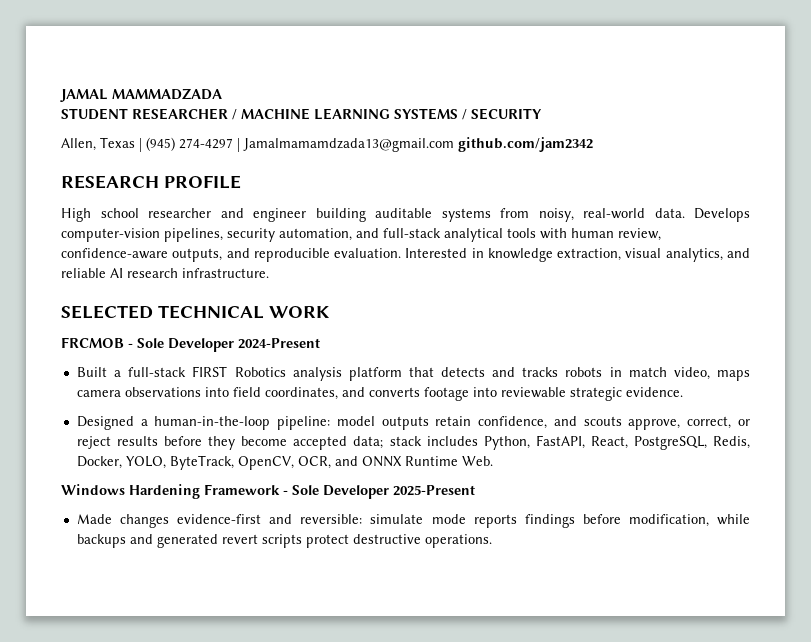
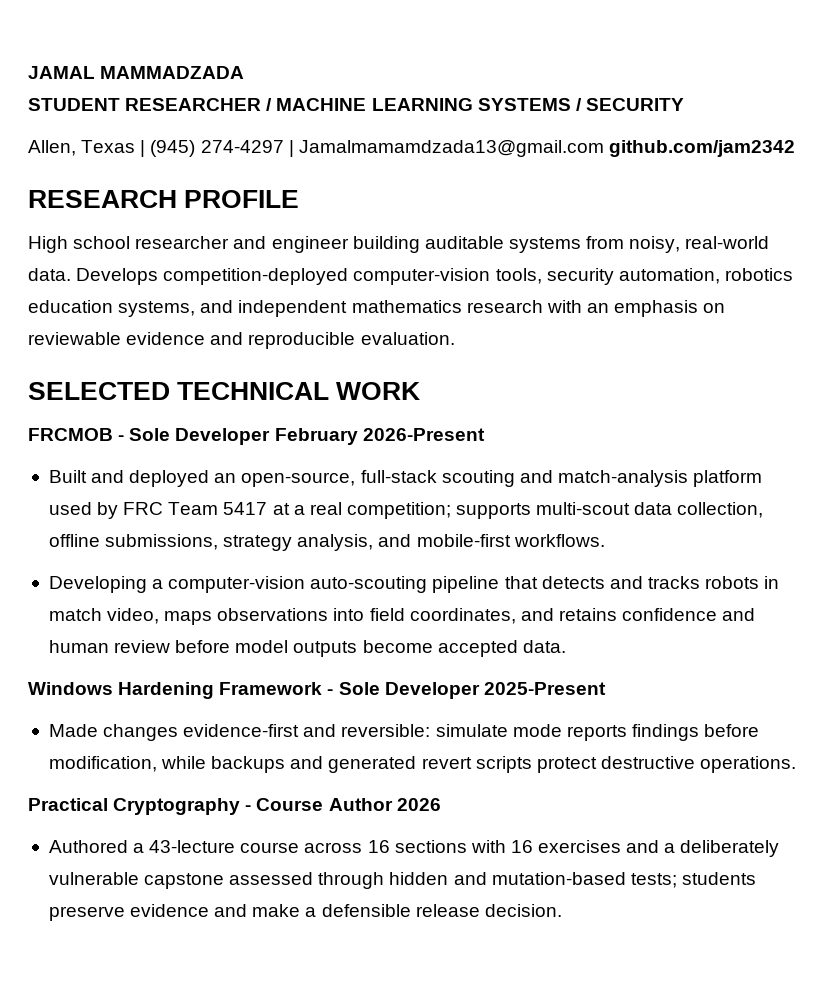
[61,228,661,242] [61,248,750,262] [61,268,269,278] computer-vision pipelines, security automation, and full-stack analytical tools with human review, confidence-aware outputs, and reproducible evaluation. Interested in knowledge extraction, visual analytics, and reliable AI research infrastructure. -> [163,268,793,285] [28,300,726,317] [28,332,455,349] competition-deployed computer-vision tools, security automation, robotics education systems, and independent mathematics research with an emphasis on reviewable evidence and reproducible evaluation.
[238,338,320,349] 2024-Present -> [274,428,485,445] February 2026-Present
[114,366,402,381] a full-stack FIRST Robotics analysis platform -> [91,470,763,487] [48,502,764,519] [48,534,605,551] [48,576,500,593] and deployed an open-source, full-stack scouting and match-analysis platform used by FRC Team 5417 at a real competition; supports multi-scout data collection, offline submissions, strategy analysis, and mobile-first workflows. // Developing a computer-vision auto-scouting pipeline
[76,390,121,397] camera -> (213, 618) none
[368,387,683,401] [76,416,750,430] [76,435,750,450] [76,455,493,470] converts footage into reviewable strategic evidence. // Designed a human-in-the-loop pipeline: model outputs retain confidence, and scouts approve, correct, or reject results before they become accepted data; stack includes Python, FastAPI, React, PostgreSQL, Redis, Docker, YOLO, ByteTrack, OpenCV, OCR, and ONNX Runtime Web. -> [558,608,756,621] [48,640,566,657] retains confidence and human review before model outputs become accepted data.
(492, 541) none -> [28,798,441,815] [48,840,780,857] [48,872,756,889] [48,904,562,921] // Practical Cryptography - Course Author 2026 // Authored a 43-lecture course across 16 sections with 16 exercises and a deliberately vulnerable capstone assessed through hidden and mutation-based tests; students preserve evidence and make a defensible release decision.

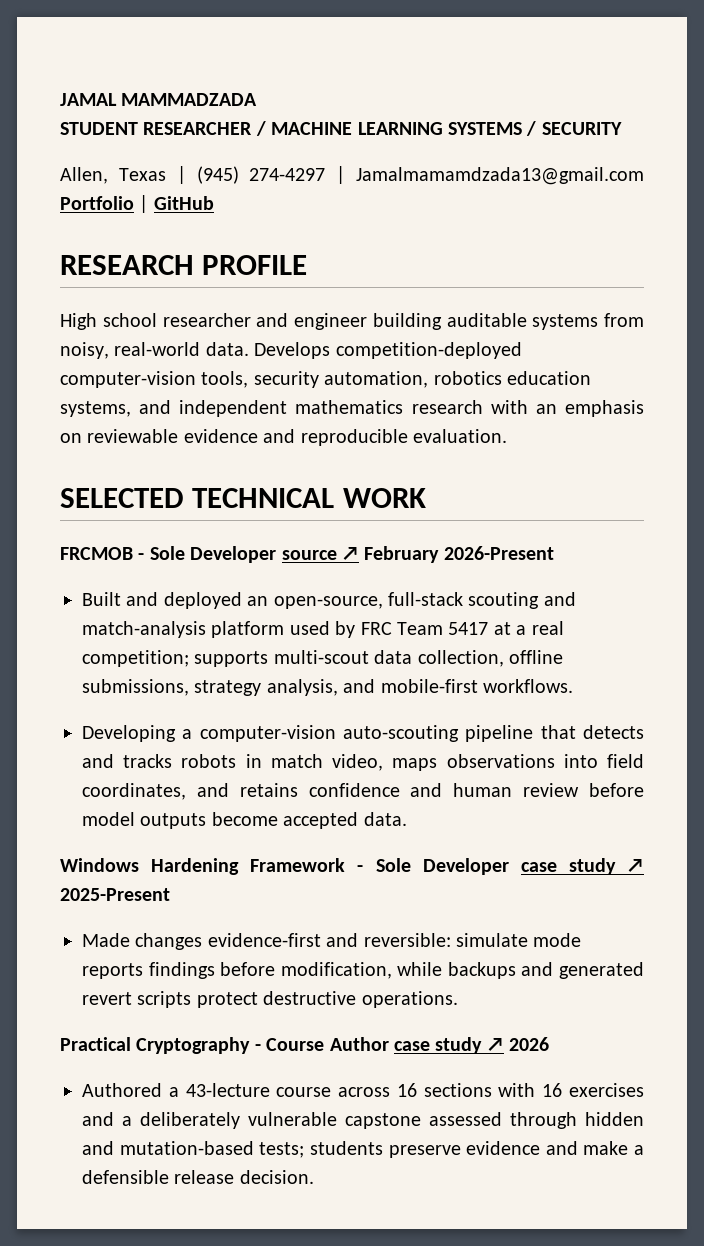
[608,140,795,157] github.com/jam2342 -> [60,195,214,213] Portfolio | GitHub
(271, 436) none -> [281,547,359,560] source ↗
(480, 690) none -> [520,858,644,875] case study ↗
(393, 804) none -> [394,1037,504,1054] case study ↗

